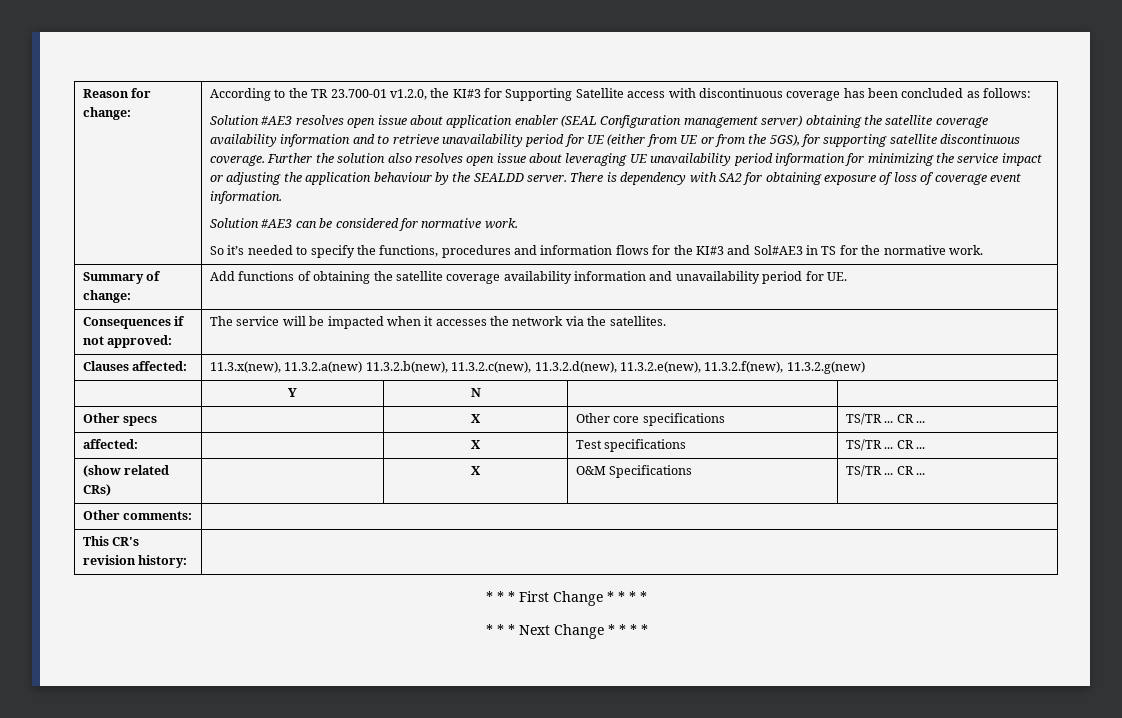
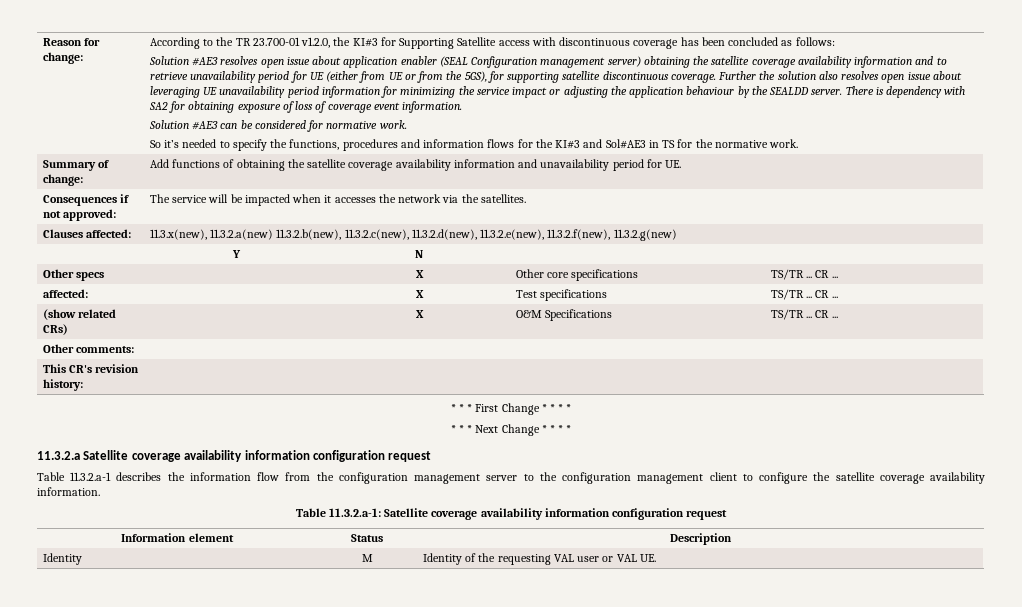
(648, 629) none -> [37,450,432,462] [37,472,985,484] [37,487,100,496] [295,508,728,520] [121,533,234,542] [351,534,383,542] [670,533,733,545] [42,553,82,565] [361,554,373,562] [422,553,656,565] // 11.3.2.a Satellite coverage availability information configuration request // Table 11.3.2.a-1 describes the information flow from the configuration management server to the configuration management client to configure the satellite coverage availability information. // Table 11.3.2.a-1: Satellite coverage availability information configuration request // Information element | Status | Description // Identity | M | Identity of the requesting VAL user or VAL UE.

